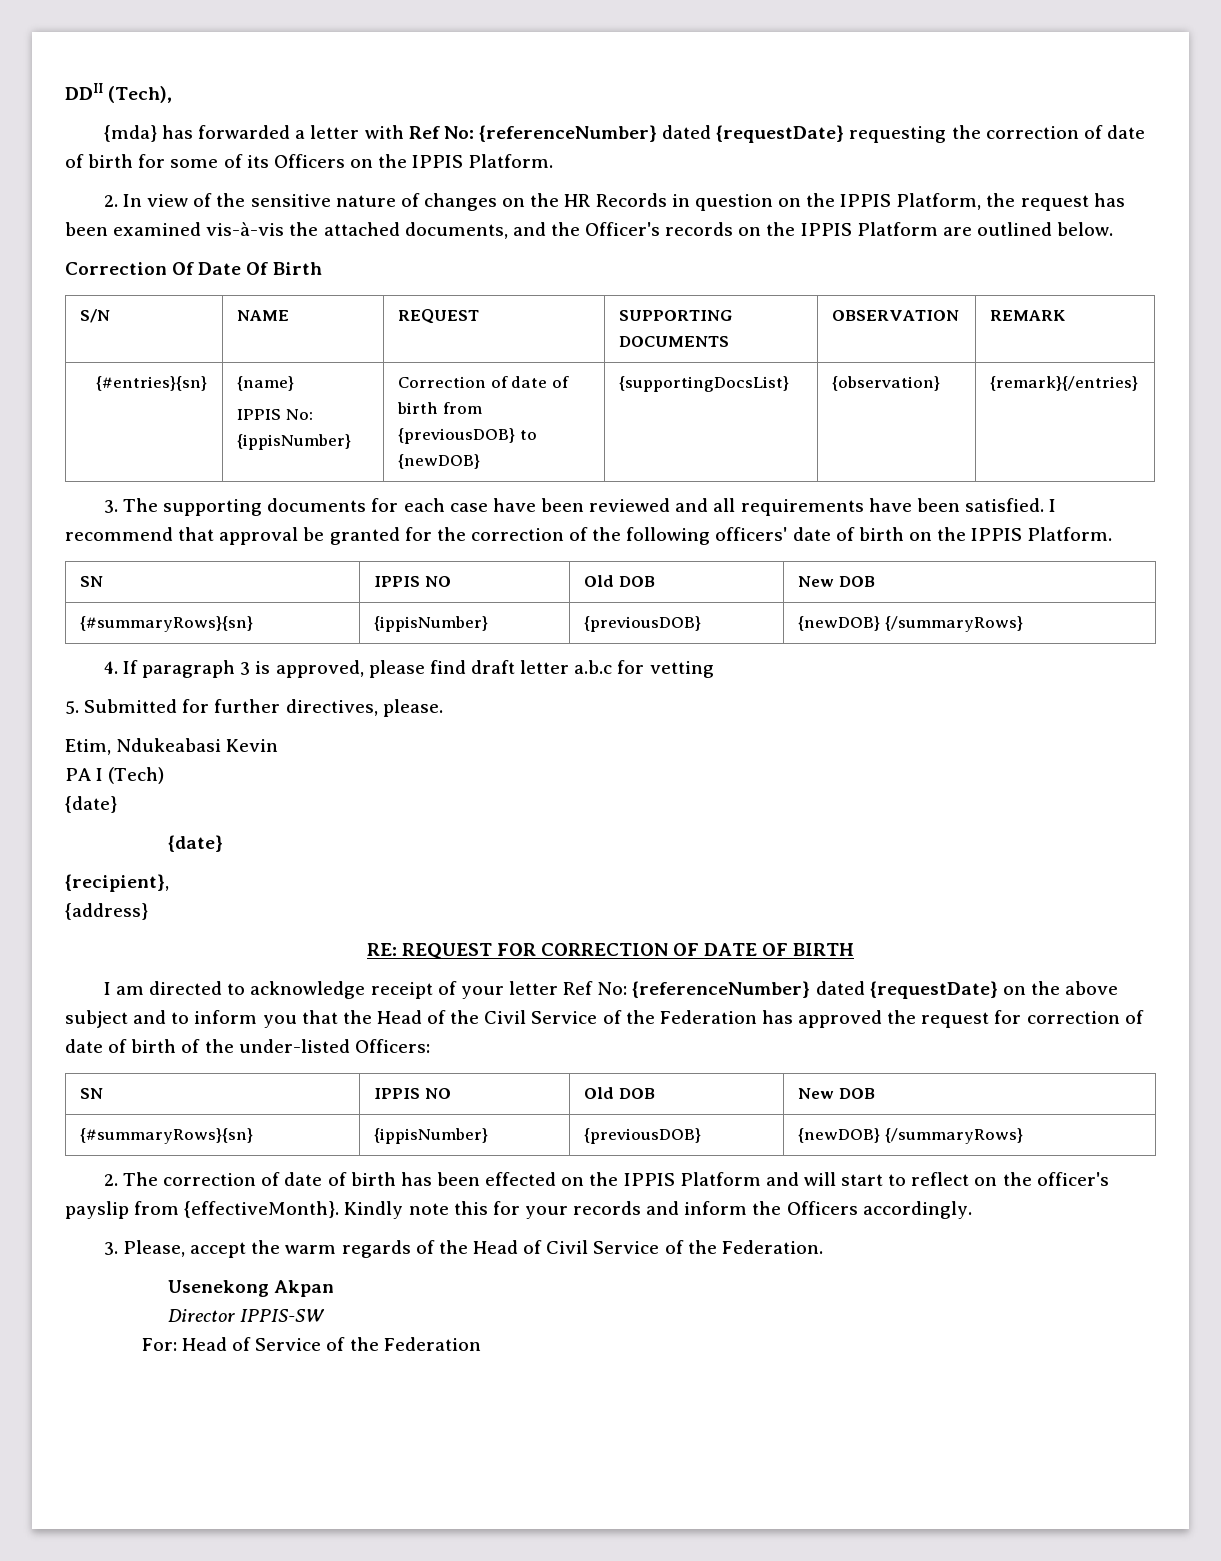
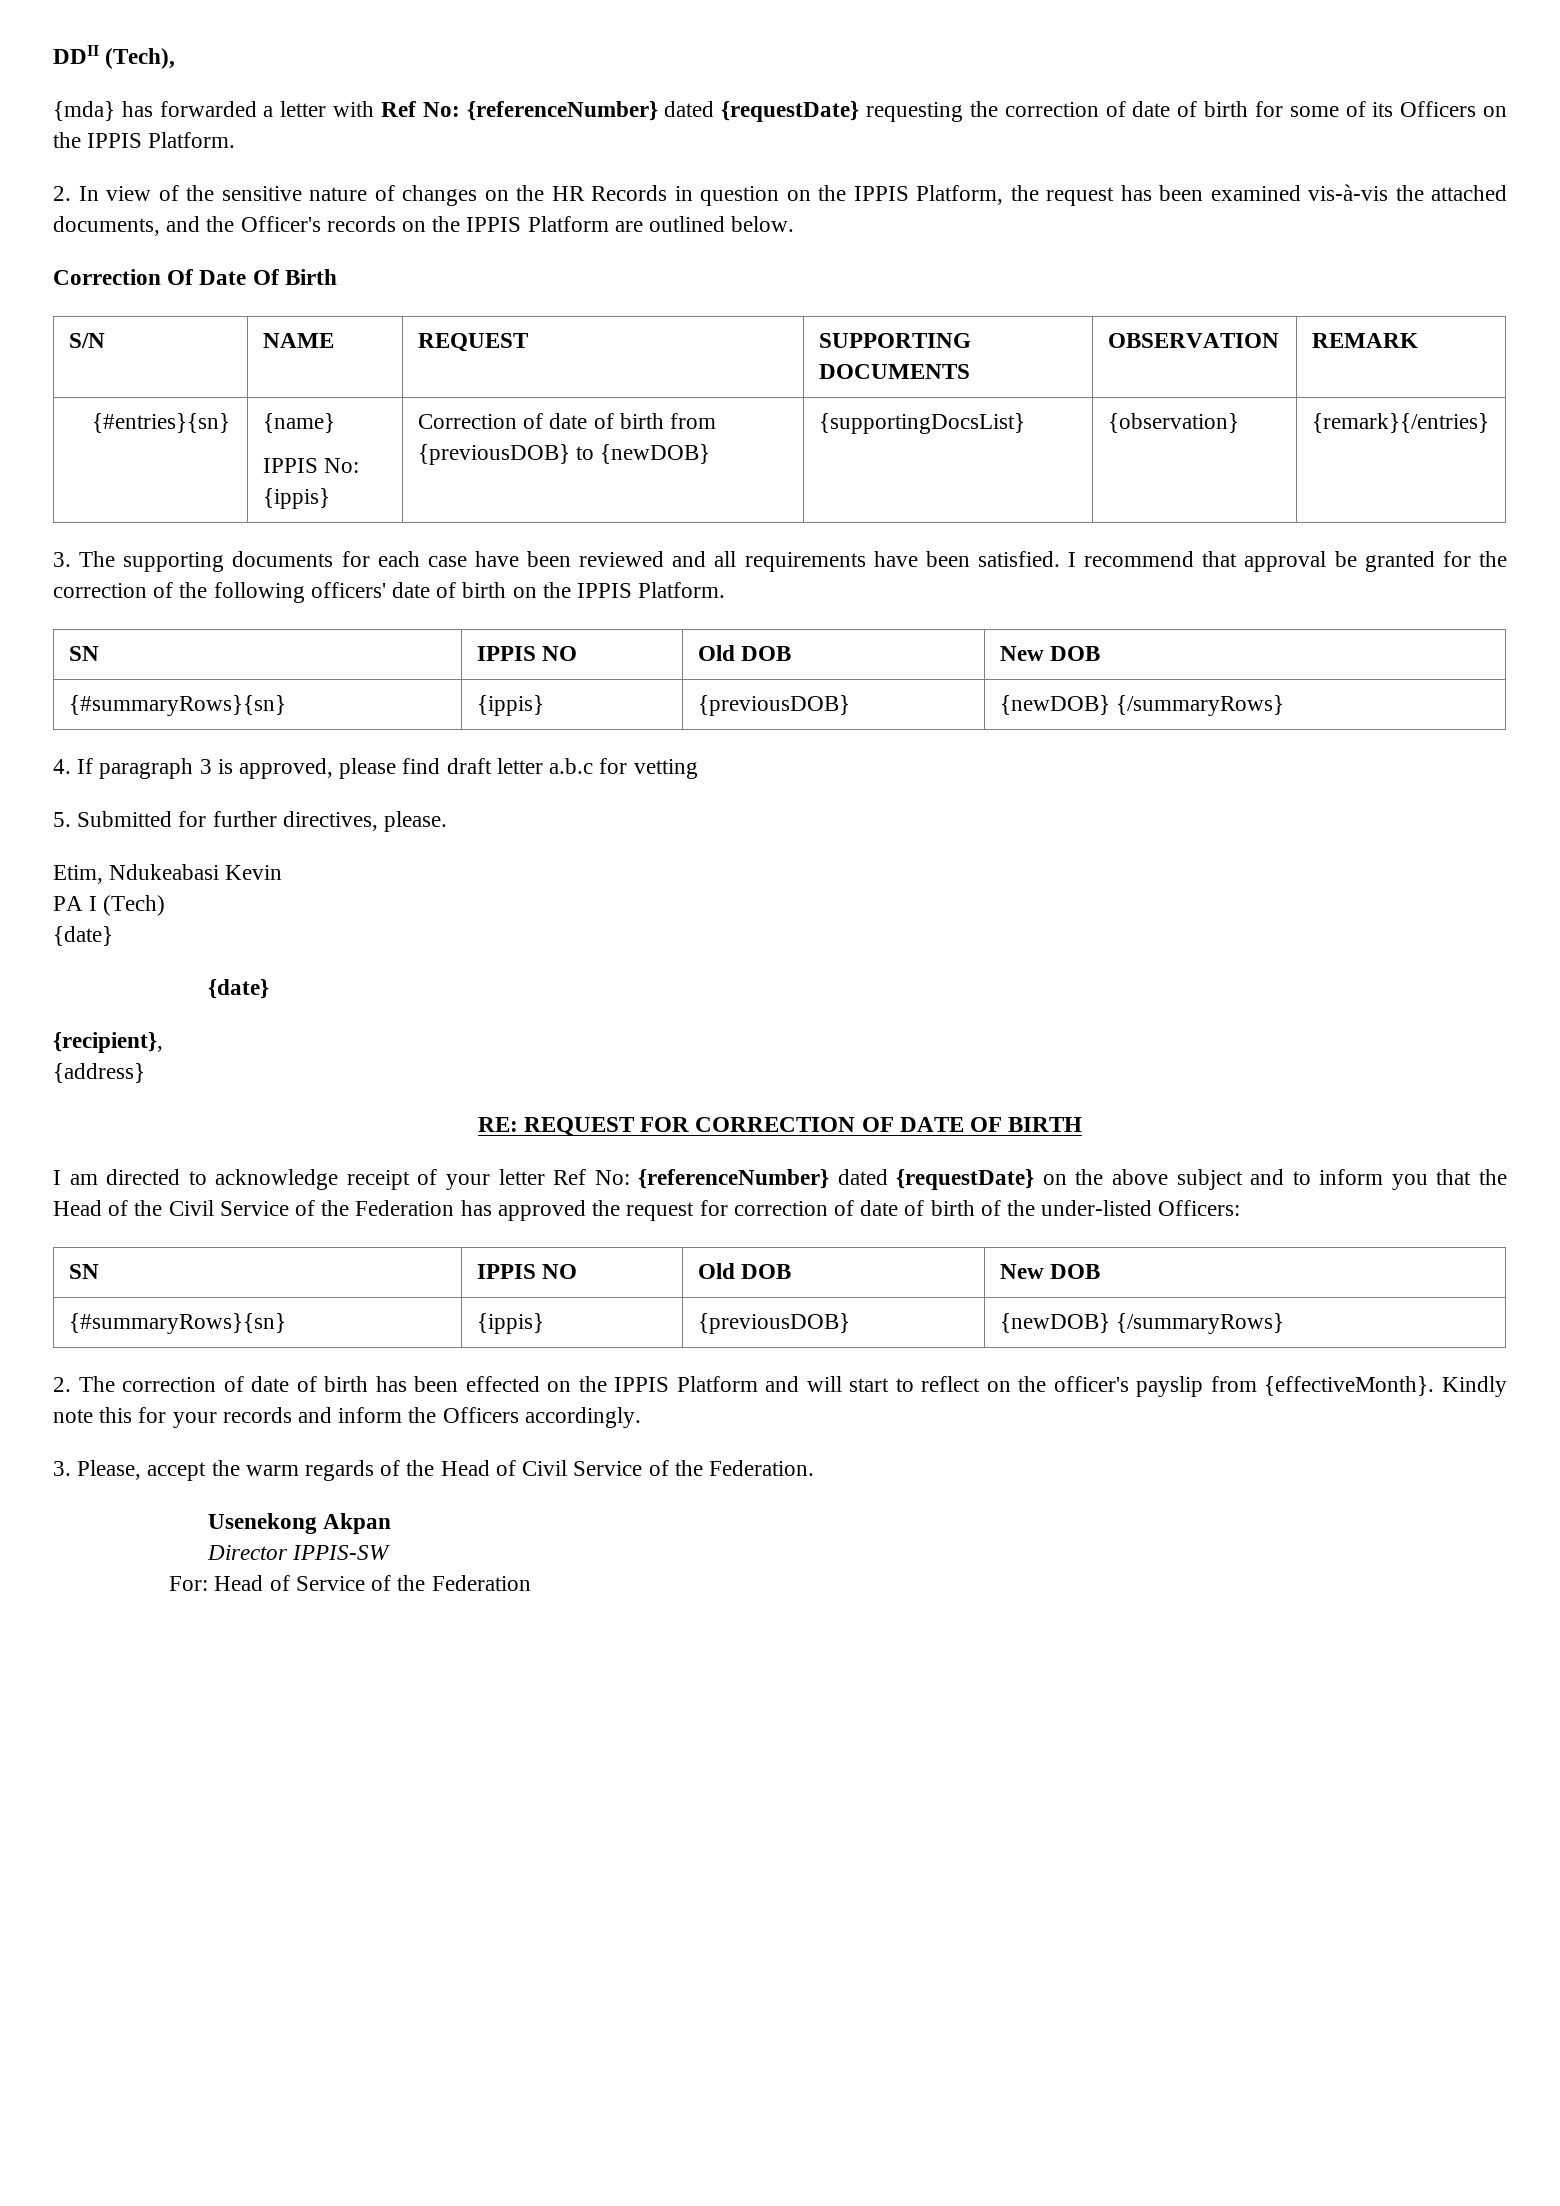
[237,434,352,450] {ippisNumber} -> [262,488,330,509] {ippis}
[374,616,489,632] {ippisNumber} -> [476,695,544,716] {ippis}
[374,1128,489,1144] {ippisNumber} -> [476,1313,544,1334] {ippis}

